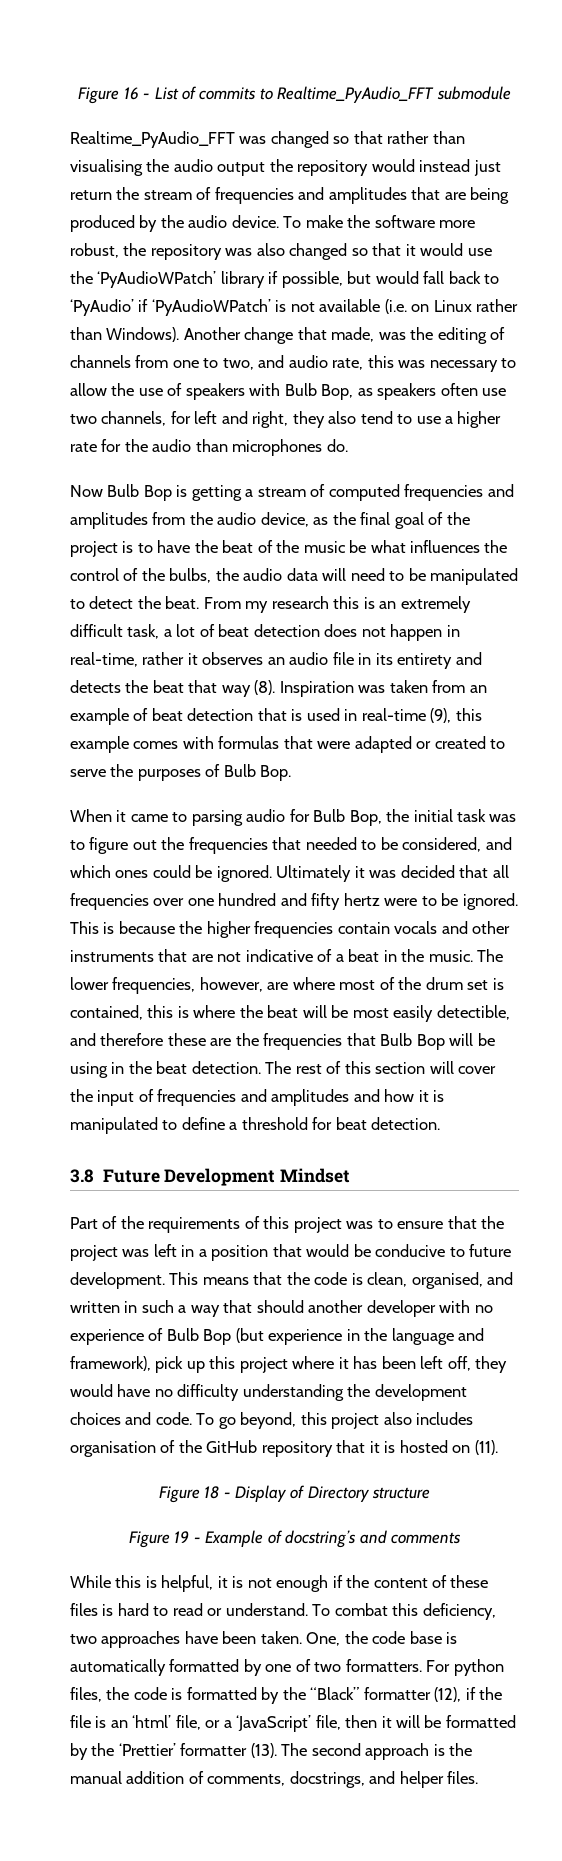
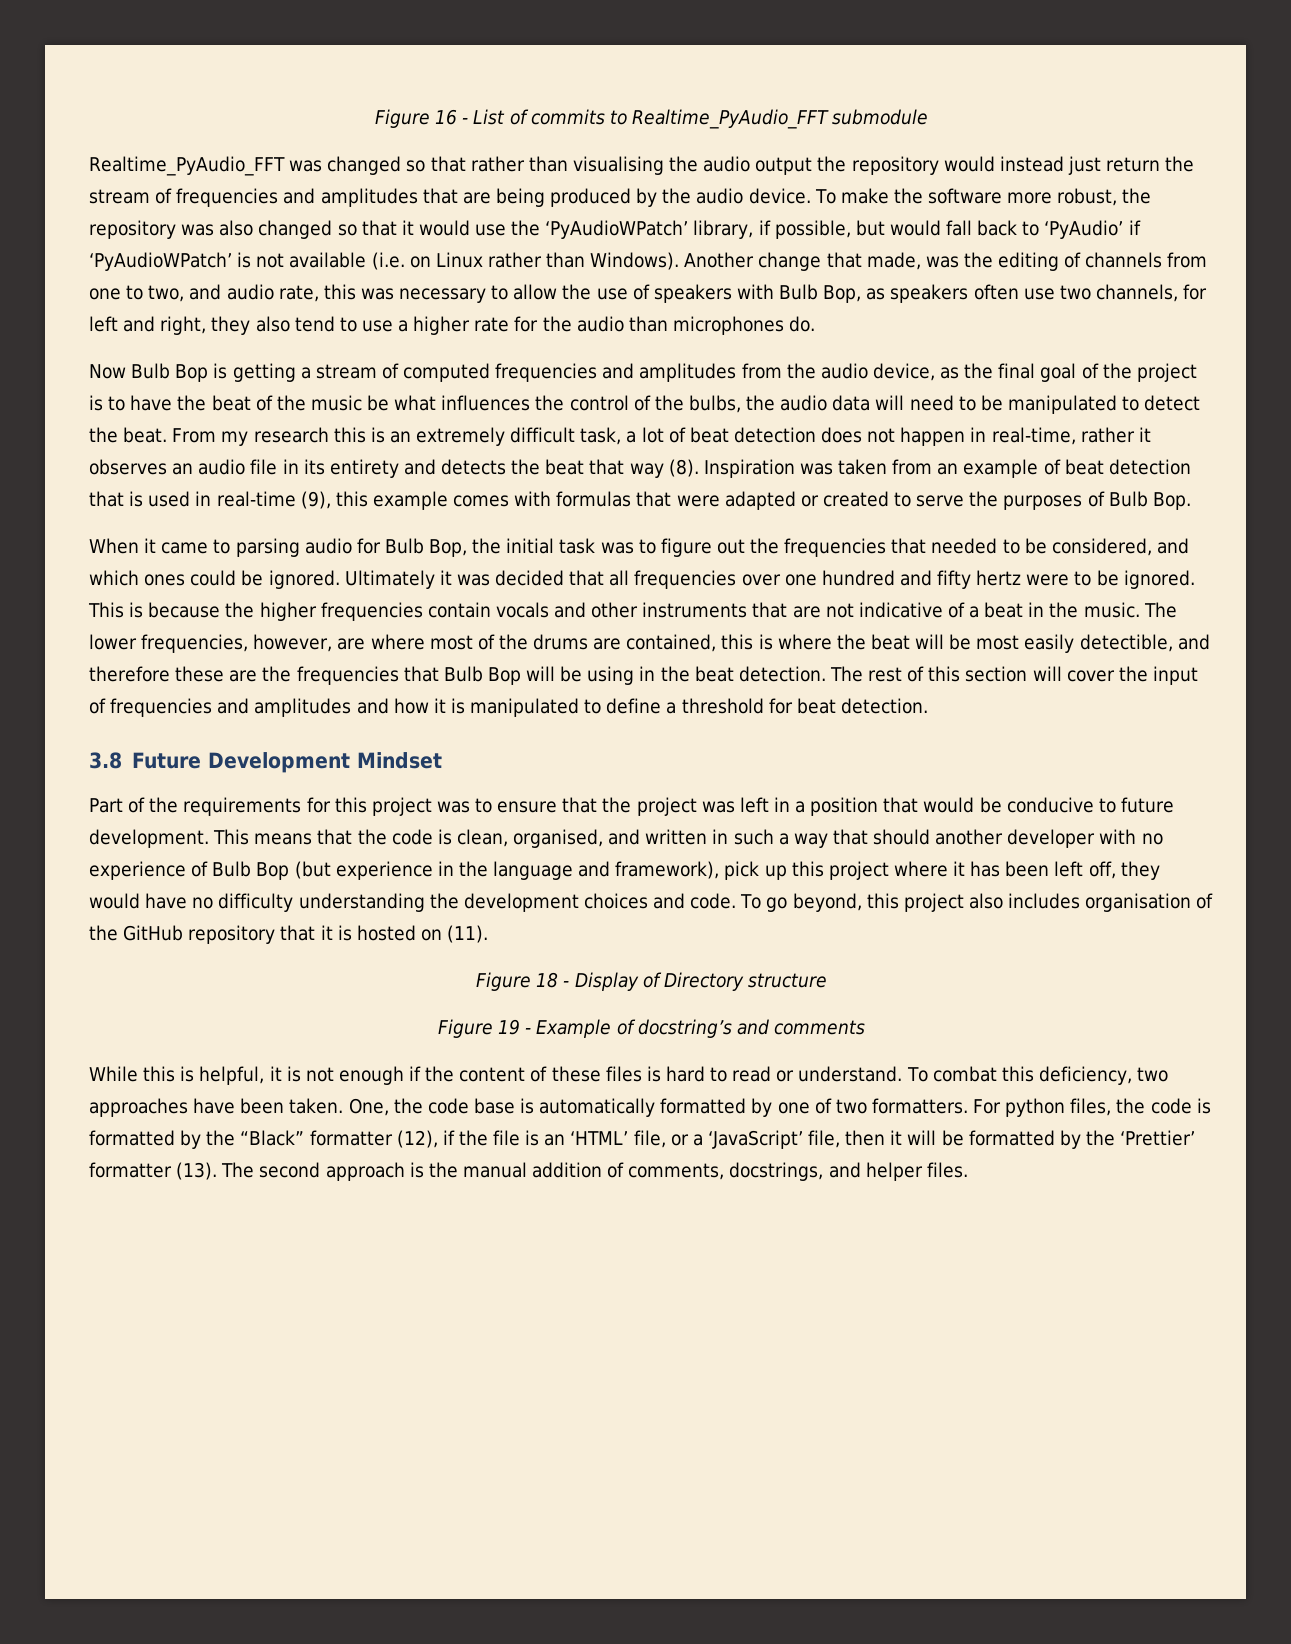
[220,271,265,288] library -> [693,220,754,239] library,
[425,977,504,990] drum set is -> [533,634,622,650] drums are
[244,1216,260,1229] of -> [306,797,331,813] for
[132,1715,172,1728] ‘html’ -> [570,1131,629,1145] ‘HTML’

